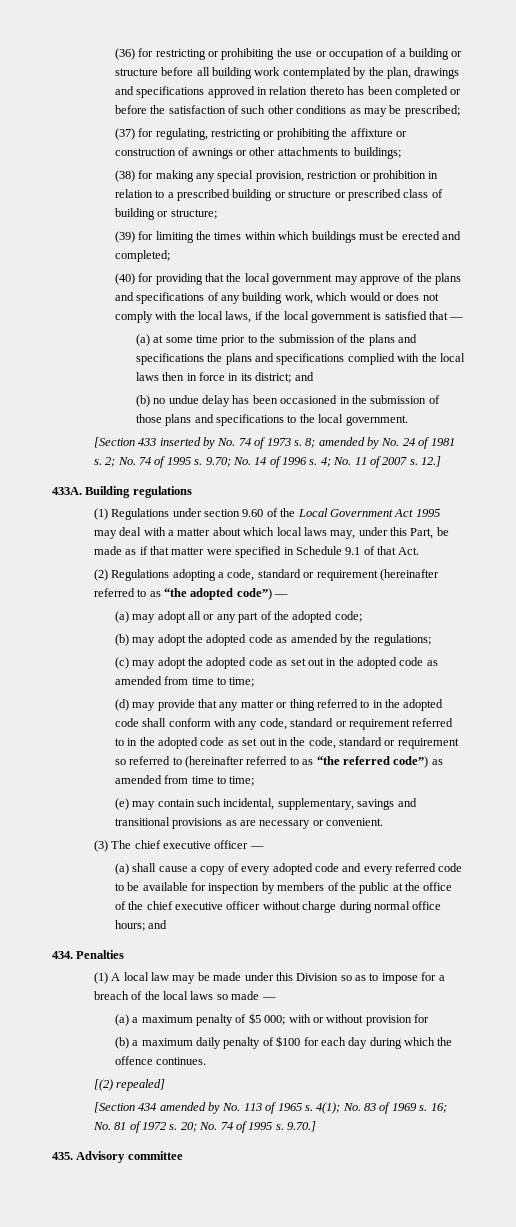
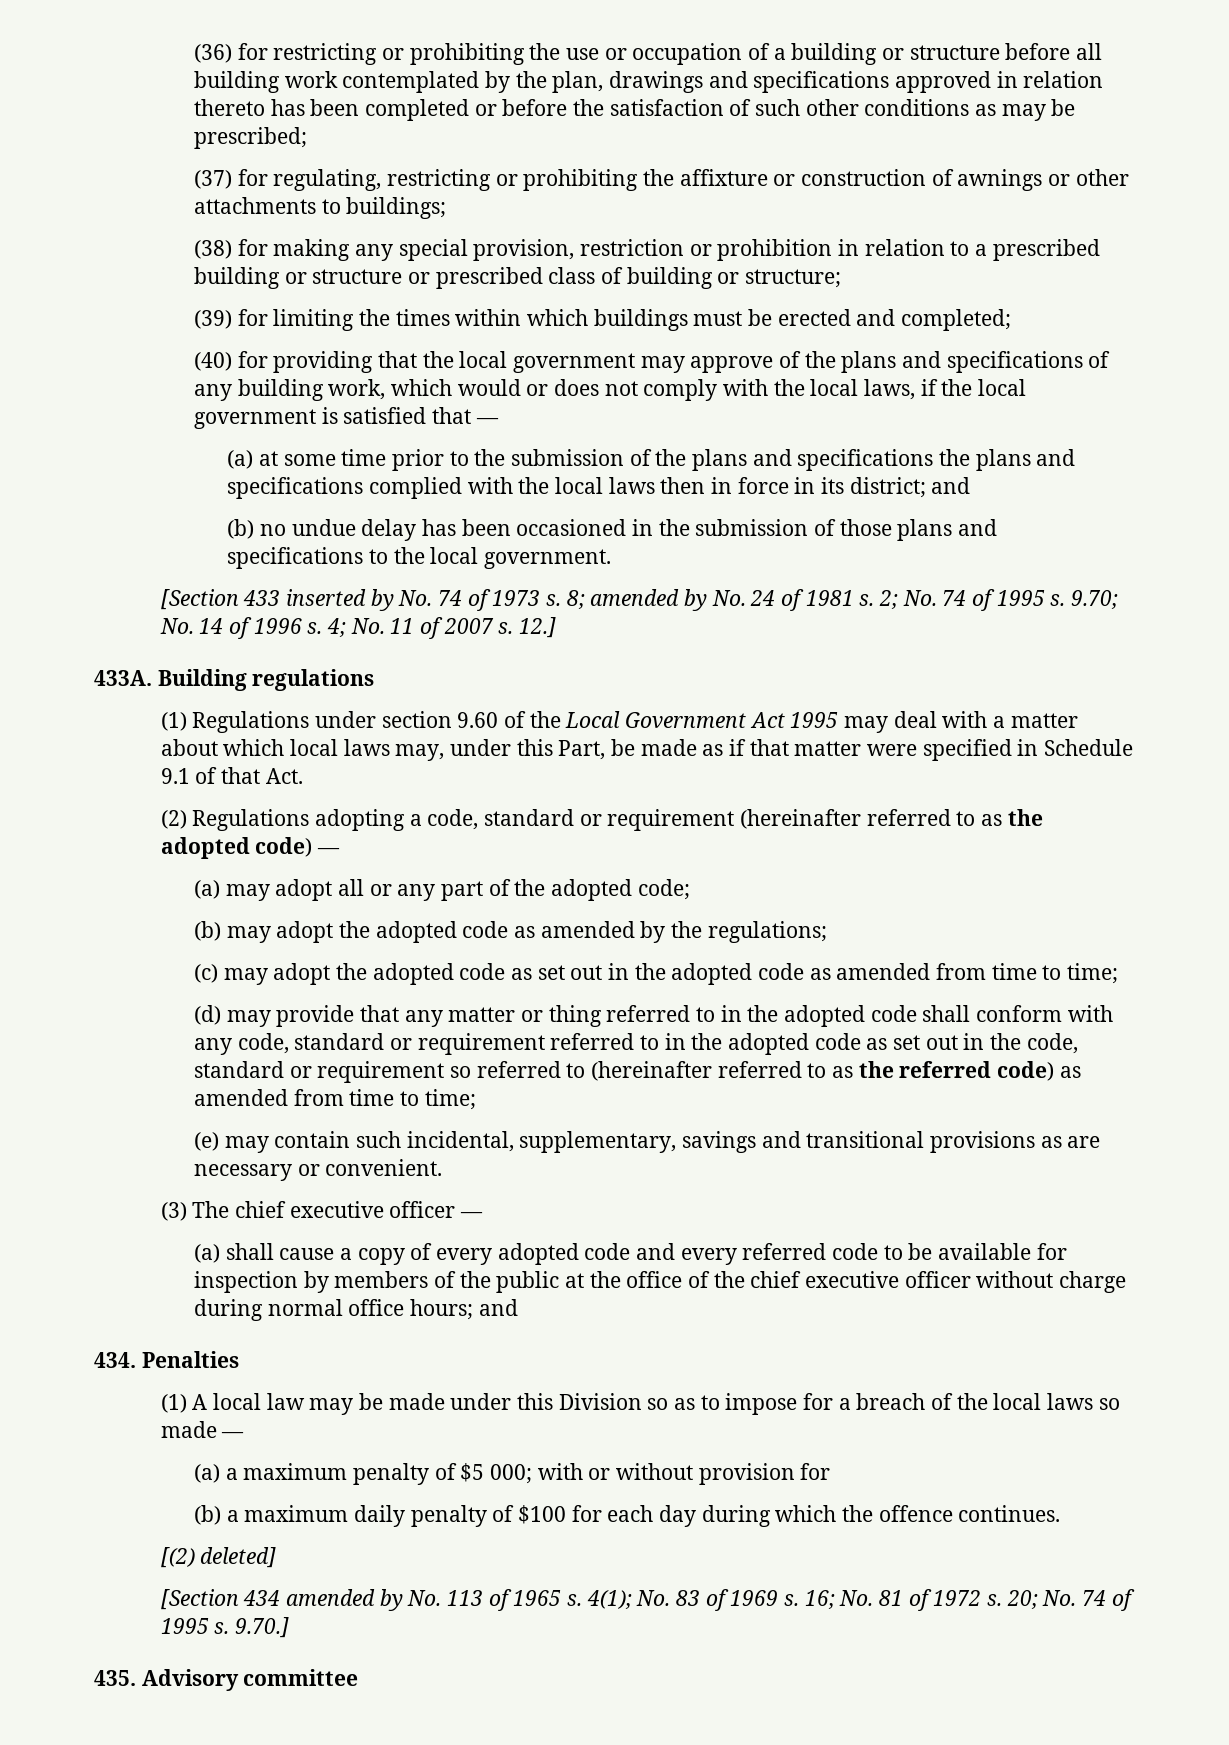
[164,588,272,600] “the adopted code”) -> [1007,809,1043,826] [160,837,313,859] the adopted code)
[316,756,429,768] “the referred code”) -> [858,1061,1054,1081] the referred code)
[116,1079,166,1091] repealed] -> [200,1547,277,1568] deleted]

